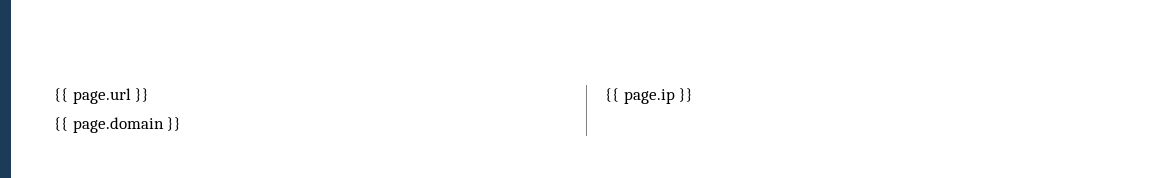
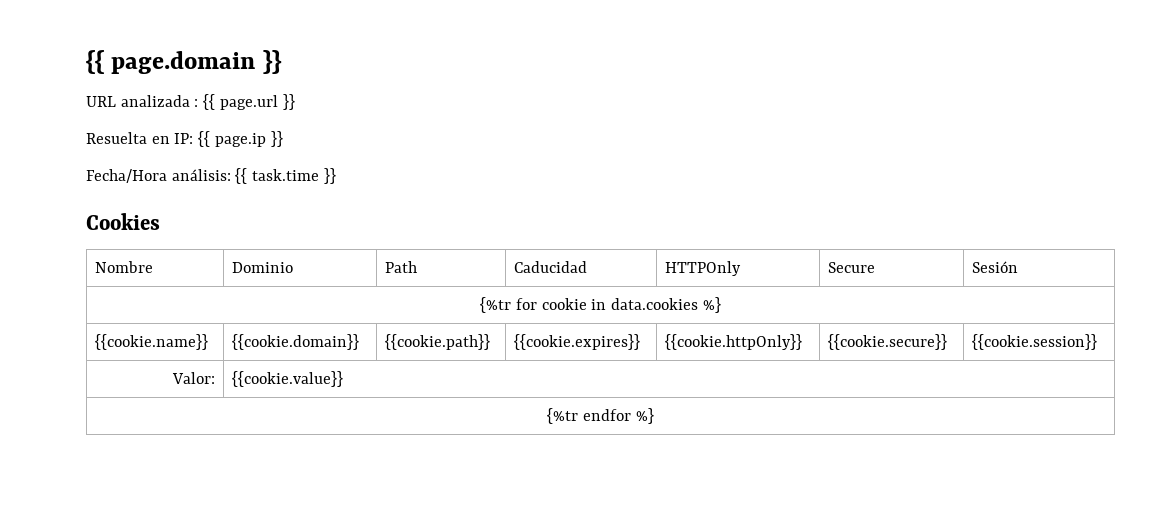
[54,88,68,102] {{ -> [86,50,282,74] [86,94,216,110] {{ page.domain }} // URL analizada : {{
[54,117,182,133] {{ page.domain }} // -> [86,132,194,144] Resuelta en IP:
(694, 95) none -> [86,168,336,184] [86,213,160,230] [94,261,153,273] [231,262,293,273] [384,261,417,273] [513,261,587,273] [664,261,741,276] [827,262,875,273] [971,261,1018,273] [480,297,721,313] [94,334,208,350] [231,334,359,350] [384,334,490,350] [513,334,640,350] [664,334,802,350] [827,334,947,350] [971,334,1097,350] [172,372,216,384] [231,371,343,387] [547,408,654,424] // Fecha/Hora análisis: {{ task.time }} // Cookies // Nombre | Dominio | Path | Caducidad | HTTPOnly | Secure | Sesión // {%tr for cookie in data.cookies %} // {{cookie.name}} | {{cookie.domain}} | {{cookie.path}} | {{cookie.expires}} | {{cookie.httpOnly}} | {{cookie.secure}} | {{cookie.session}} // Valor: | {{cookie.value}} // {%tr endfor %}

